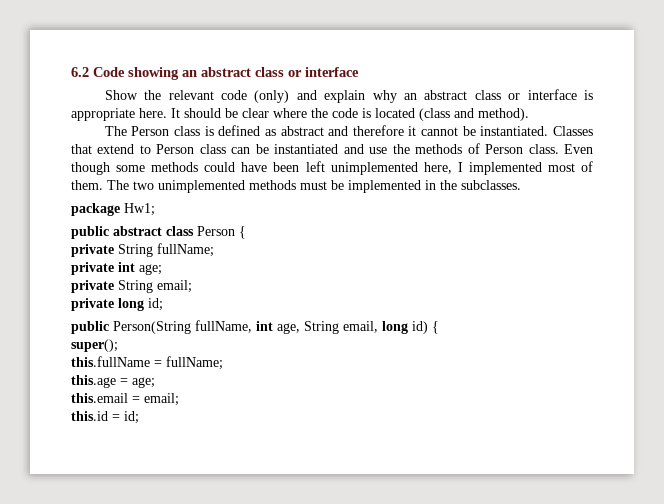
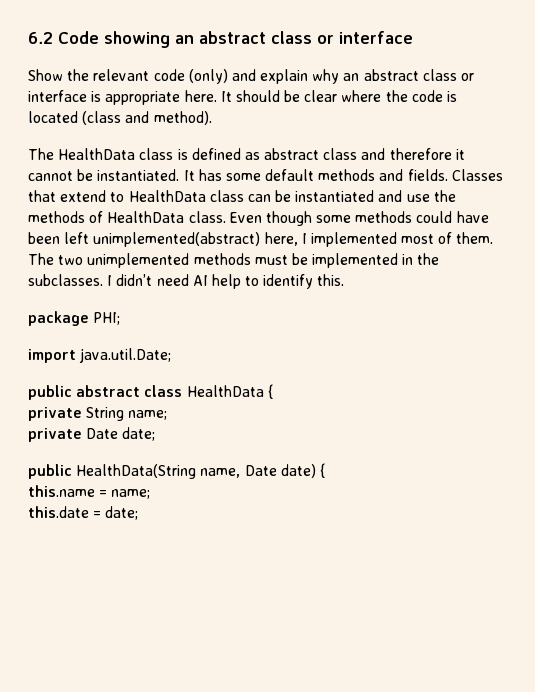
[131,126,170,136] Person -> [58,148,136,160] HealthData
(324, 131) none -> [323,148,358,160] class
(549, 131) none -> [183,169,448,181] It has some default methods and fields.
[156,144,195,154] Person -> [128,190,206,202] HealthData
[485,144,524,154] Person -> [107,211,185,223] HealthData
[330,162,418,175] unimplemented -> [93,232,261,247] unimplemented(abstract)
[71,203,155,216] // package Hw1; -> [107,274,345,289] [28,311,121,326] [28,348,172,363] I didn’t need AI help to identify this. // package PHI; // import java.util.Date;
[197,226,235,236] Person -> [186,385,264,397] HealthData
[157,243,214,257] [71,262,162,275] [71,280,192,293] [71,298,163,311] [71,320,439,334] [71,339,118,352] [71,356,223,370] [71,375,155,388] [71,393,179,406] [71,411,139,424] fullName; // private int age; // private String email; // private long id; // public Person(String fullName, int age, String email, long id) { // super(); // this.fullName = fullName; // this.age = age; // this.email = email; // this.id = id; -> [128,410,168,420] [28,427,156,442] [28,463,326,479] [28,485,151,499] [28,506,139,520] name; // private Date date; // public HealthData(String name, Date date) { // this.name = name; // this.date = date;

